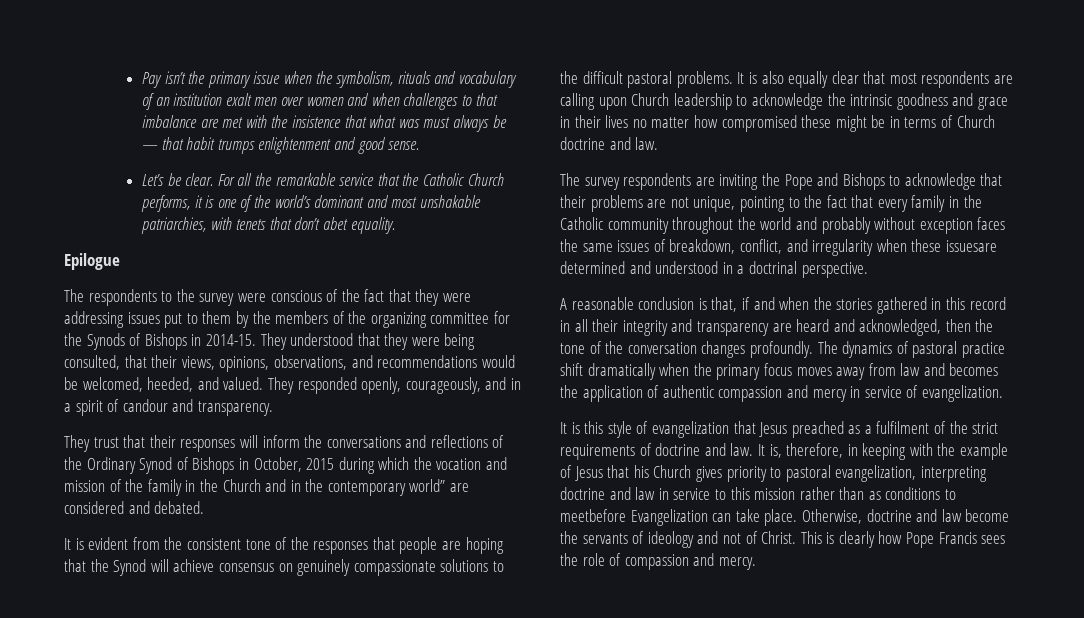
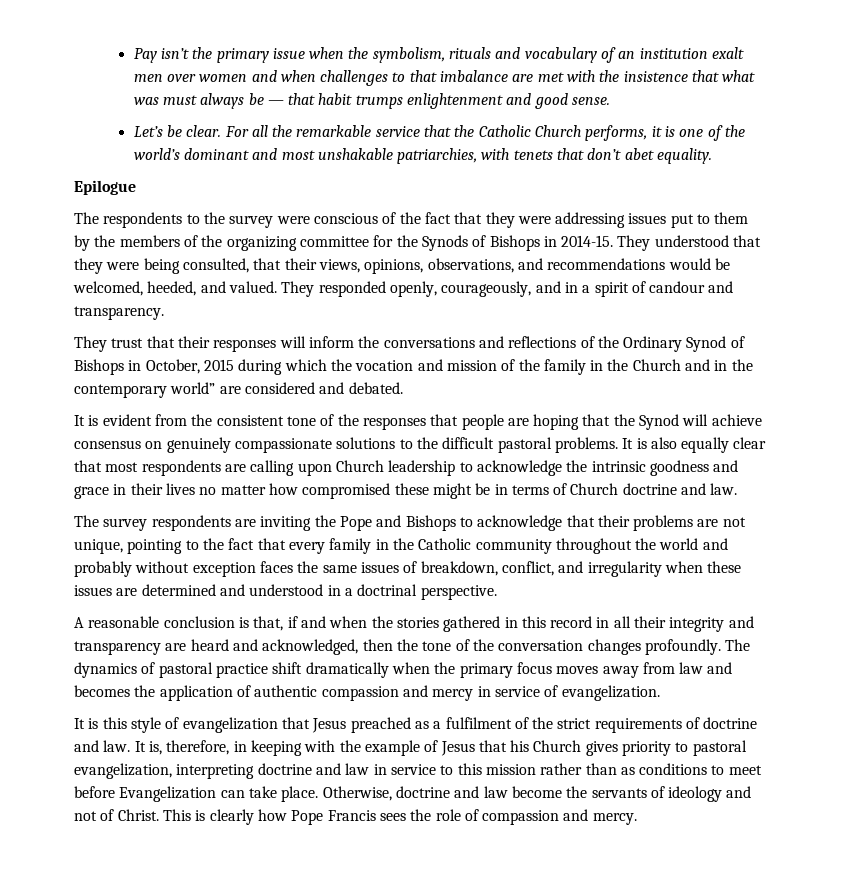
[945,240,997,252] issuesare -> [74,585,138,596] issues are
[560,509,626,522] meetbefore -> [728,765,762,775] [74,786,115,798] meet before

